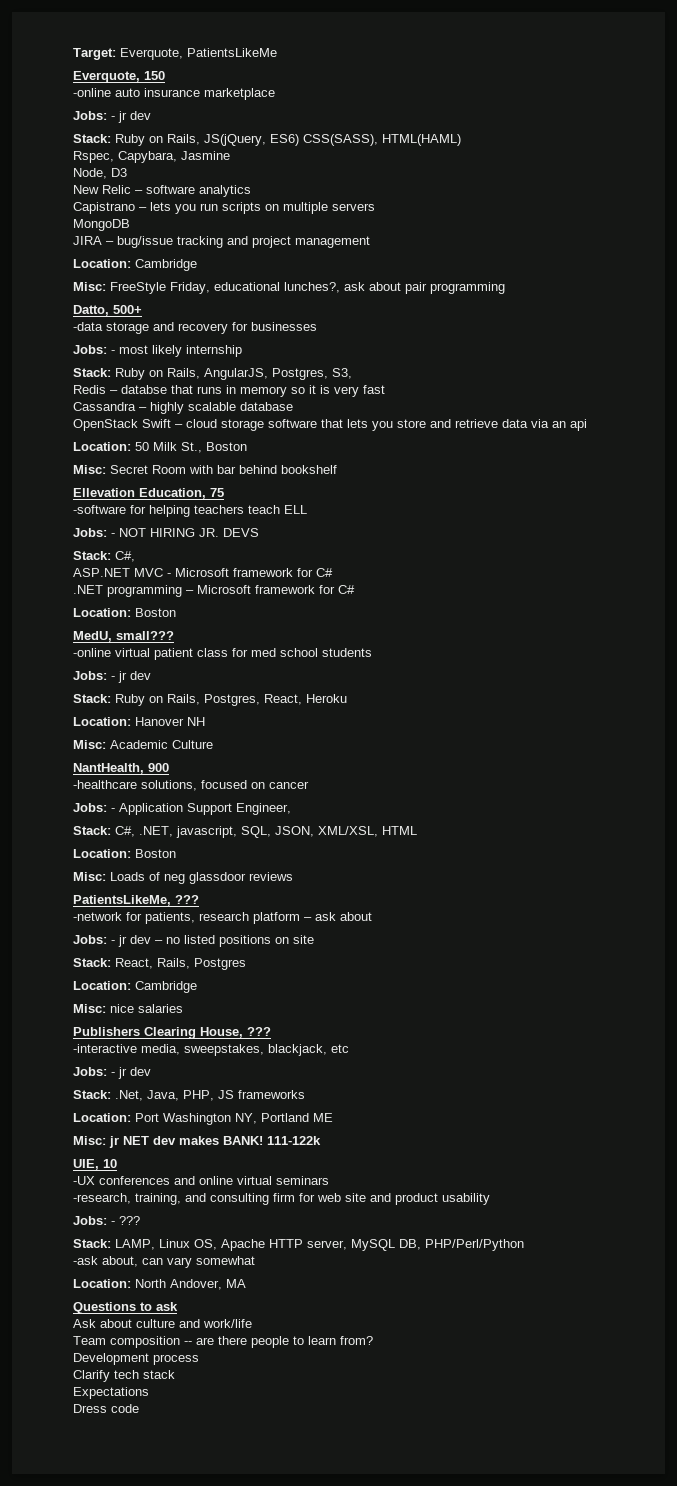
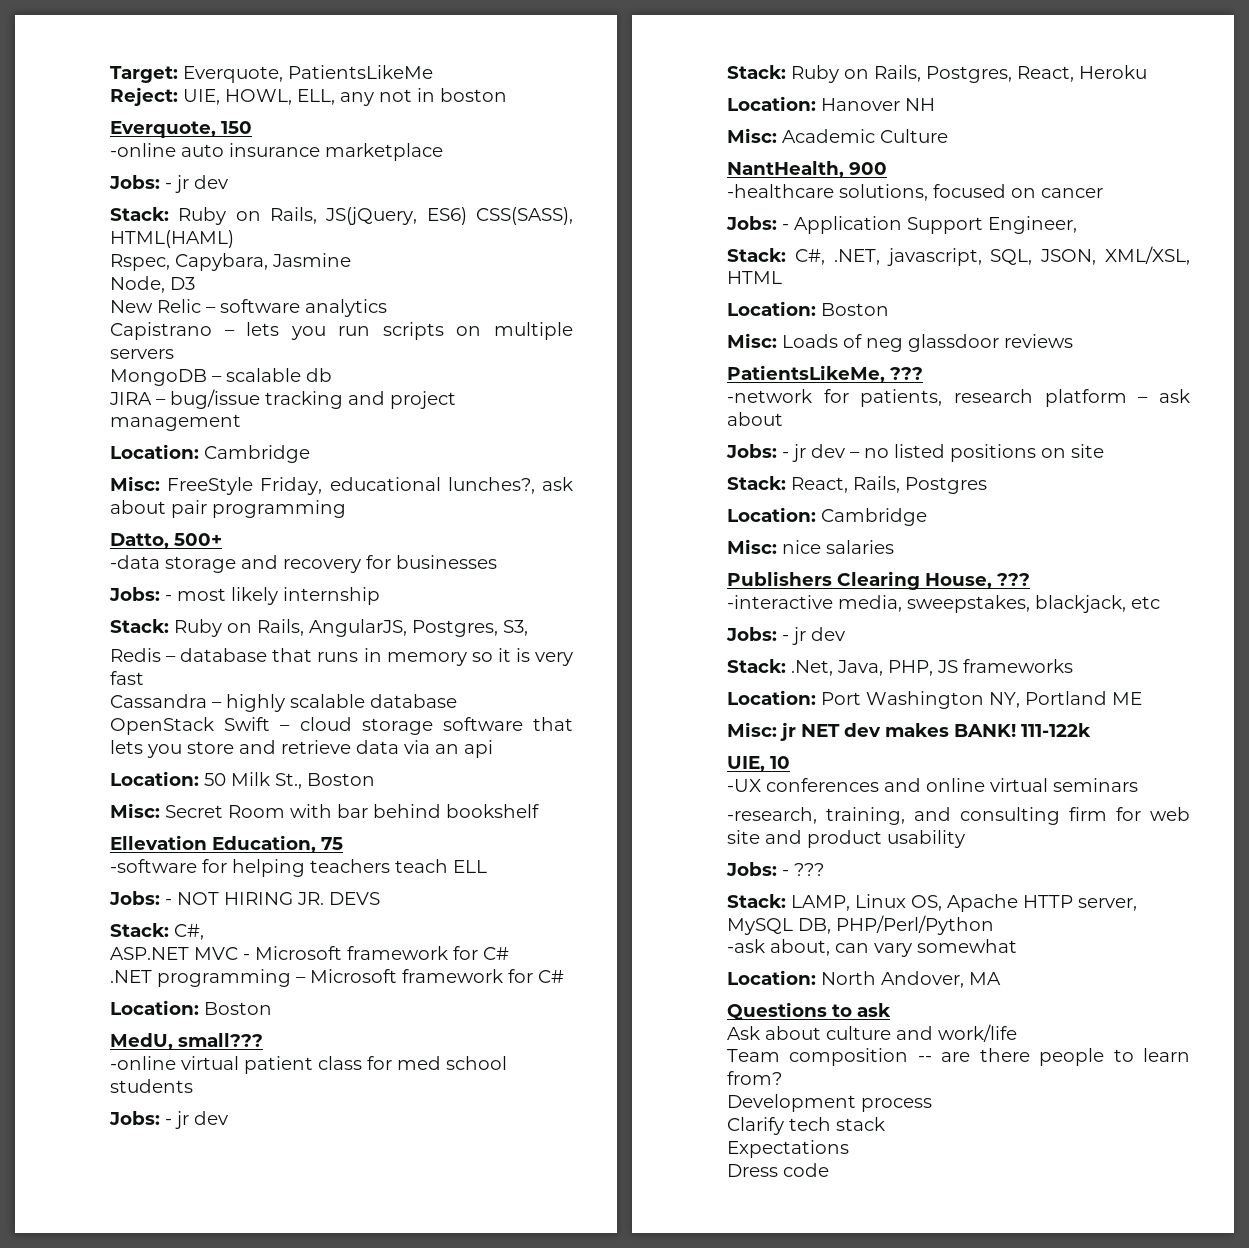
(277, 52) none -> [110,87,507,106] // Reject: UIE, HOWL, ELL, any not in boston
(130, 225) none -> [212,368,332,382] – scalable db
[121,385,167,394] databse -> [180,648,268,662] database

